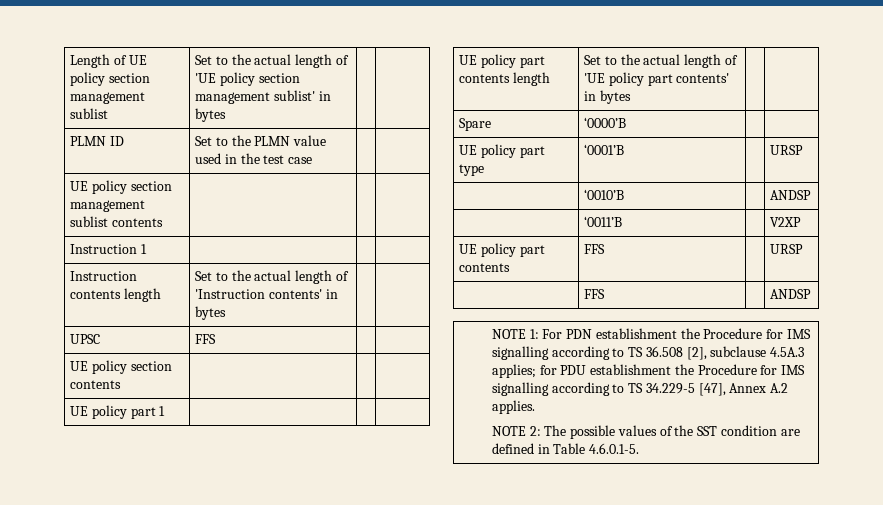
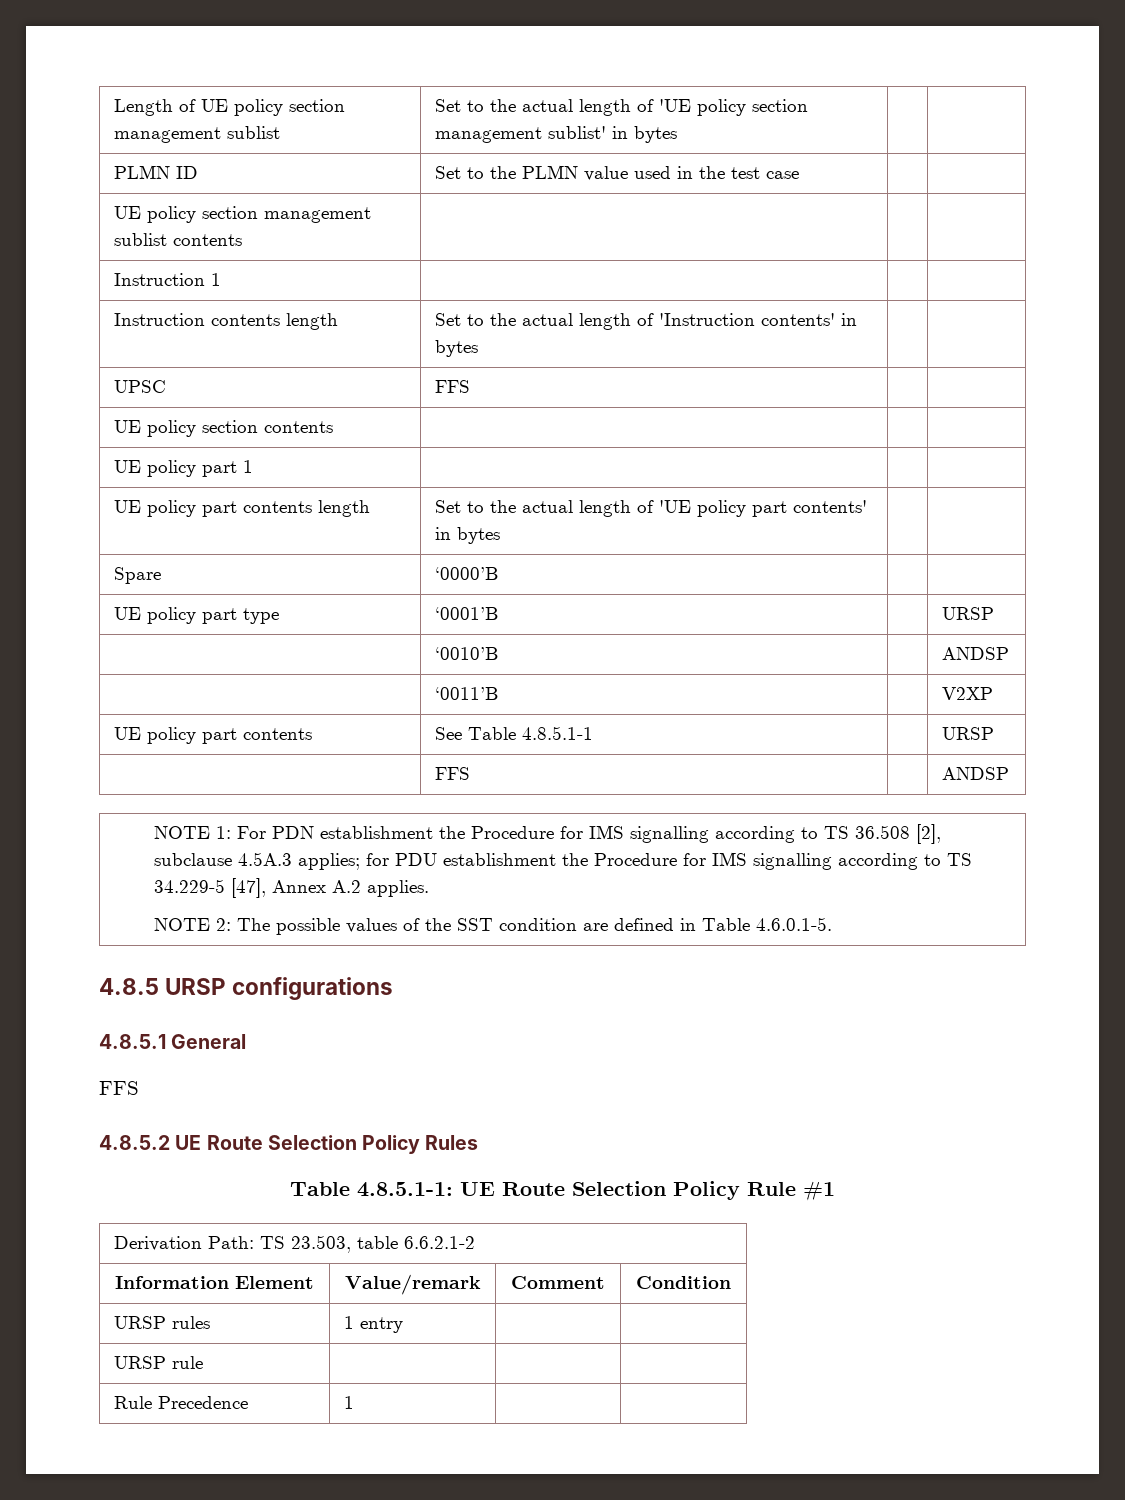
[584,244,606,254] FFS -> [434,726,593,740] See Table 4.8.5.1-1
(640, 448) none -> [99,977,394,1000] [99,1034,247,1049] [99,1081,139,1095] [99,1135,479,1154] [290,1181,835,1201] [113,1235,475,1253] [115,1276,314,1289] [344,1274,481,1295] [511,1276,605,1289] [636,1276,731,1289] [113,1316,210,1329] [343,1316,403,1333] [113,1356,203,1369] [113,1396,248,1409] [343,1396,354,1409] // 4.8.5 URSP configurations // 4.8.5.1 General // FFS // 4.8.5.2 UE Route Selection Policy Rules // Table 4.8.5.1-1: UE Route Selection Policy Rule #1 // Derivation Path: TS 23.503, table 6.6.2.1-2 // Information Element | Value/remark | Comment | Condition // URSP rules | 1 entry | | // URSP rule | | | // Rule Precedence | 1 | |

